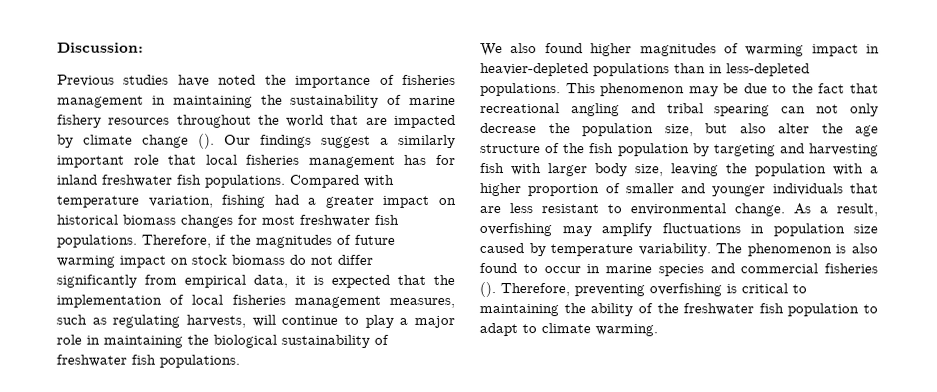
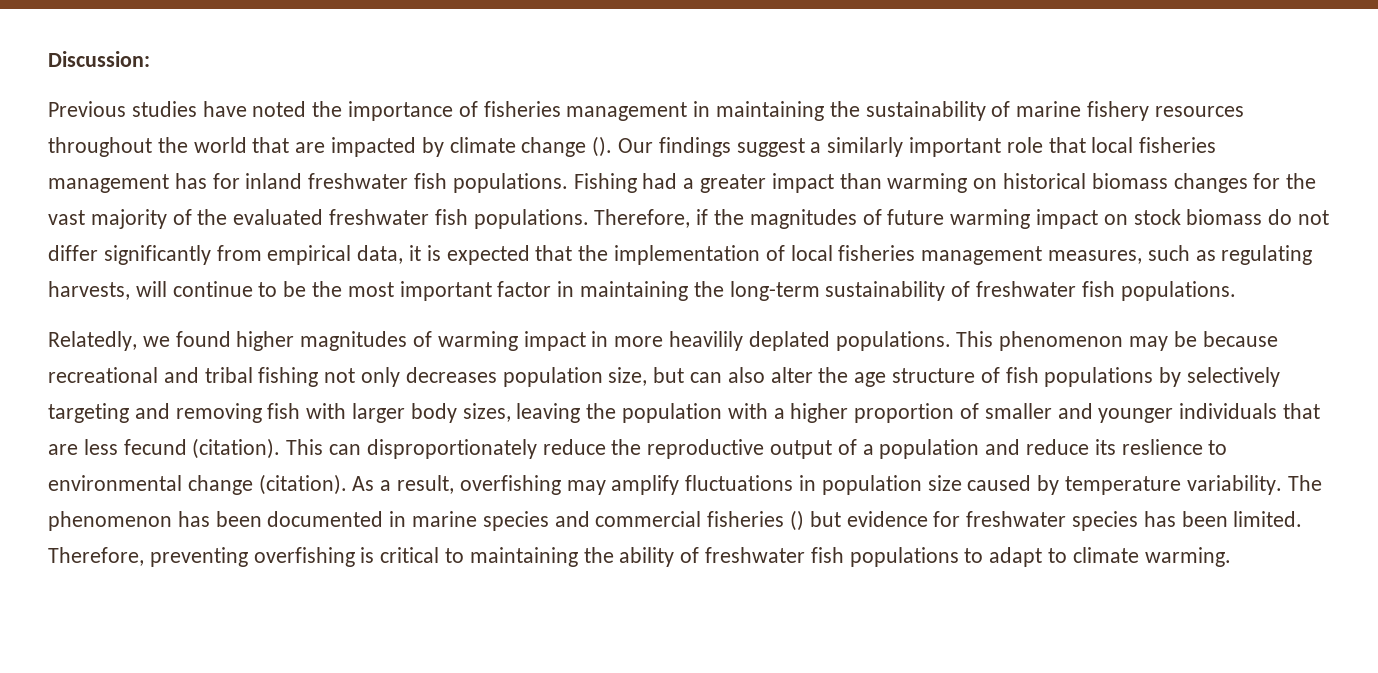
[290,174,395,188] [56,194,267,208] Compared with temperature variation, fishing -> [573,173,637,193] Fishing
(431, 201) none -> [839,173,968,193] than warming
[261,215,295,225] most -> [1286,173,1317,189] [48,209,324,229] the vast majority of the evaluated
[364,314,456,328] [56,334,277,348] play a major role in maintaining the biological -> [283,281,820,301] be the most important factor in maintaining the long-term
[480,43,538,57] We also -> [48,331,170,351] Relatedly, we
[480,63,810,77] heavier-depleted populations than in less-depleted -> [614,331,830,351] more heavilily deplated
[743,83,879,94] [480,103,879,117] [480,123,571,134] due to the fact that recreational angling and tribal spearing can not only decrease the -> [1202,331,1278,347] [48,367,497,387] because recreational and tribal fishing not only decreases
(728, 128) none -> [690,372,723,383] can
[563,143,710,157] the fish population by -> [1005,367,1281,387] fish populations by selectively
[809,143,879,157] harvesting -> [175,403,262,423] removing
[635,164,664,177] size, -> [462,403,511,422] sizes,
[541,203,785,217] resistant to environmental change. -> [123,438,1228,459] [48,474,347,495] fecund (citation). This can disproportionately reduce the reproductive output of a population and reduce its reslience to environmental change (citation).
[835,243,878,254] [479,263,581,274] is also found to occur -> [177,511,384,527] has been documented
[479,282,496,298] (). -> [790,510,1303,531] () but evidence for freshwater species has been limited.
[656,303,860,317] the freshwater fish population -> [705,547,959,567] freshwater fish populations

